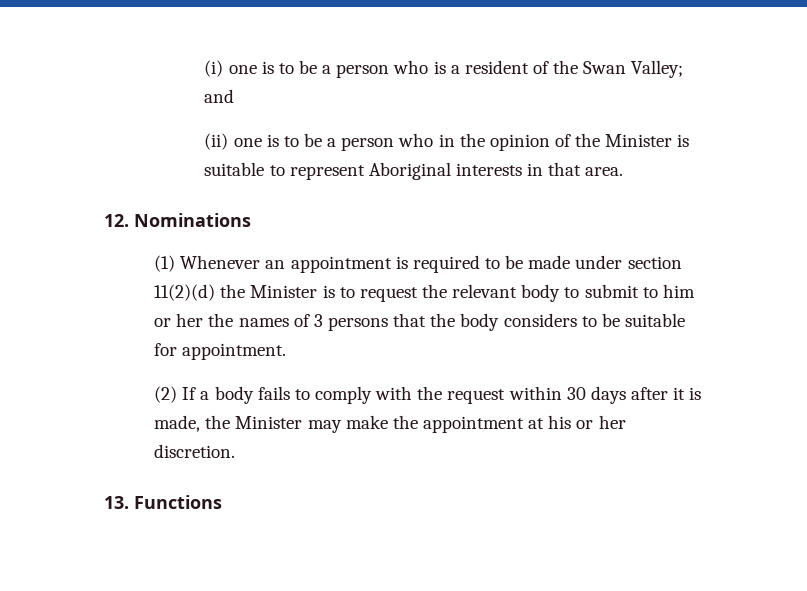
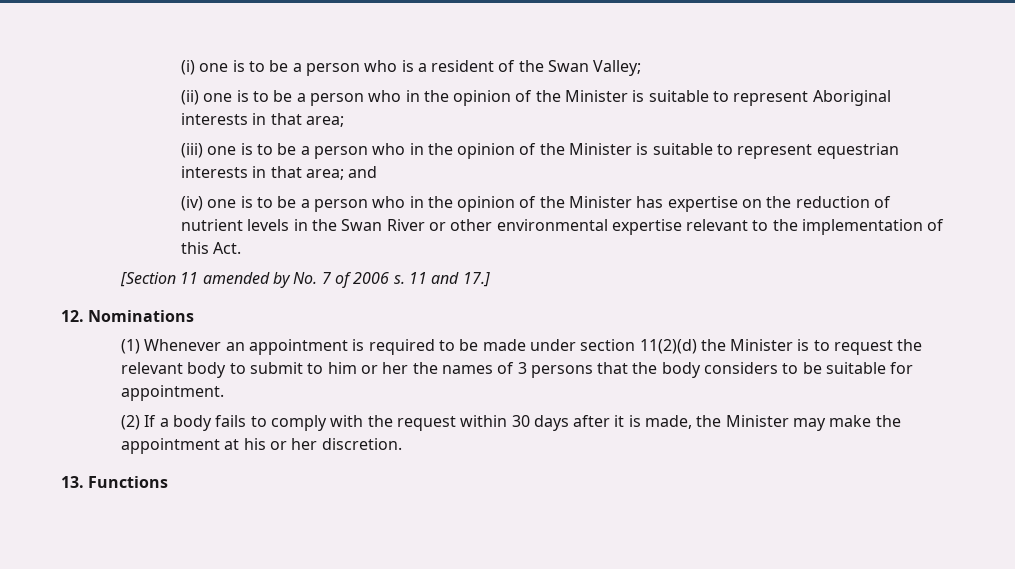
[204,89,235,103] and -> (642, 68) none
[585,167,624,176] area. -> [305,116,344,127] [180,143,899,159] [180,166,378,180] [180,196,892,212] [180,219,945,235] [180,242,242,254] [119,272,490,288] area; // (iii) one is to be a person who in the opinion of the Minister is suitable to represent equestrian interests in that area; and // (iv) one is to be a person who in the opinion of the Minister has expertise on the reduction of nutrient levels in the Swan River or other environmental expertise relevant to the implementation of this Act. // [Section 11 amended by No. 7 of 2006 s. 11 and 17.]

